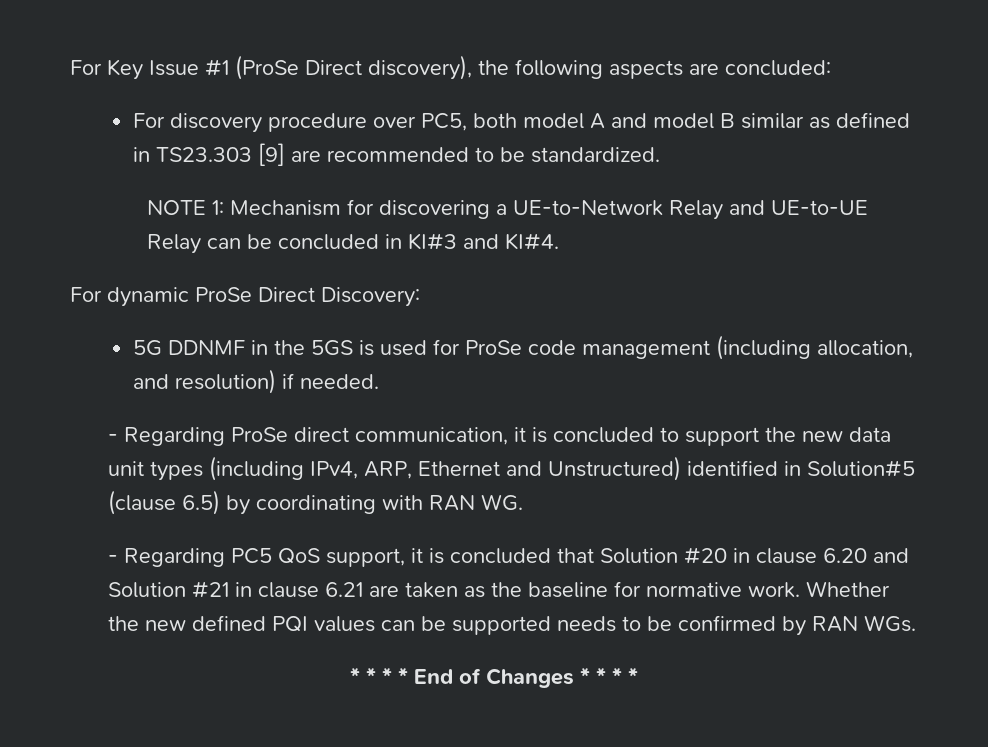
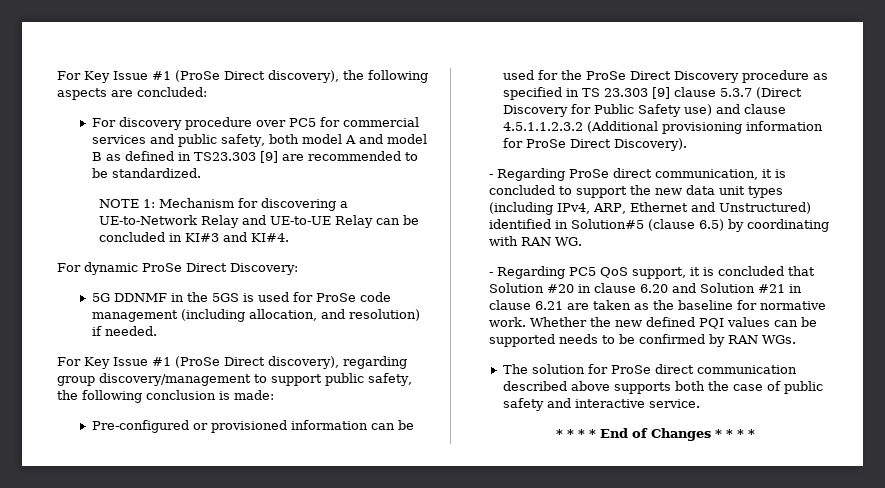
[420,113,467,131] PC5, -> [288,117,419,127] [91,134,265,147] PC5 for commercial services and public safety,
[740,113,804,129] similar -> (102, 156) none
(379, 381) none -> [57,356,407,369] [57,373,412,386] [57,390,274,403] [91,420,414,433] [502,70,828,83] [502,87,802,100] [502,104,786,117] [502,121,823,134] [502,138,687,151] // For Key Issue #1 (ProSe Direct discovery), regarding group discovery/management to support public safety, the following conclusion is made: // Pre-configured or provisioned information can be used for the ProSe Direct Discovery procedure as specified in TS 23.303 [9] clause 5.3.7 (Direct Discovery for Public Safety use) and clause 4.5.1.1.2.3.2 (Additional provisioning information for ProSe Direct Discovery).
(917, 623) none -> [502,364,797,374] [502,381,823,394] [502,398,700,411] // The solution for ProSe direct communication described above supports both the case of public safety and interactive service.

